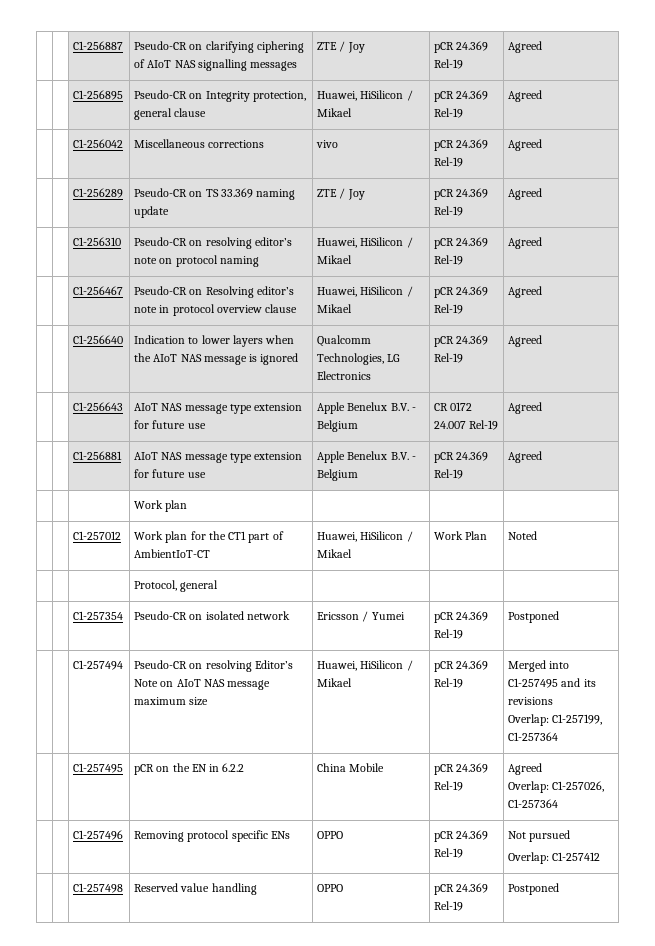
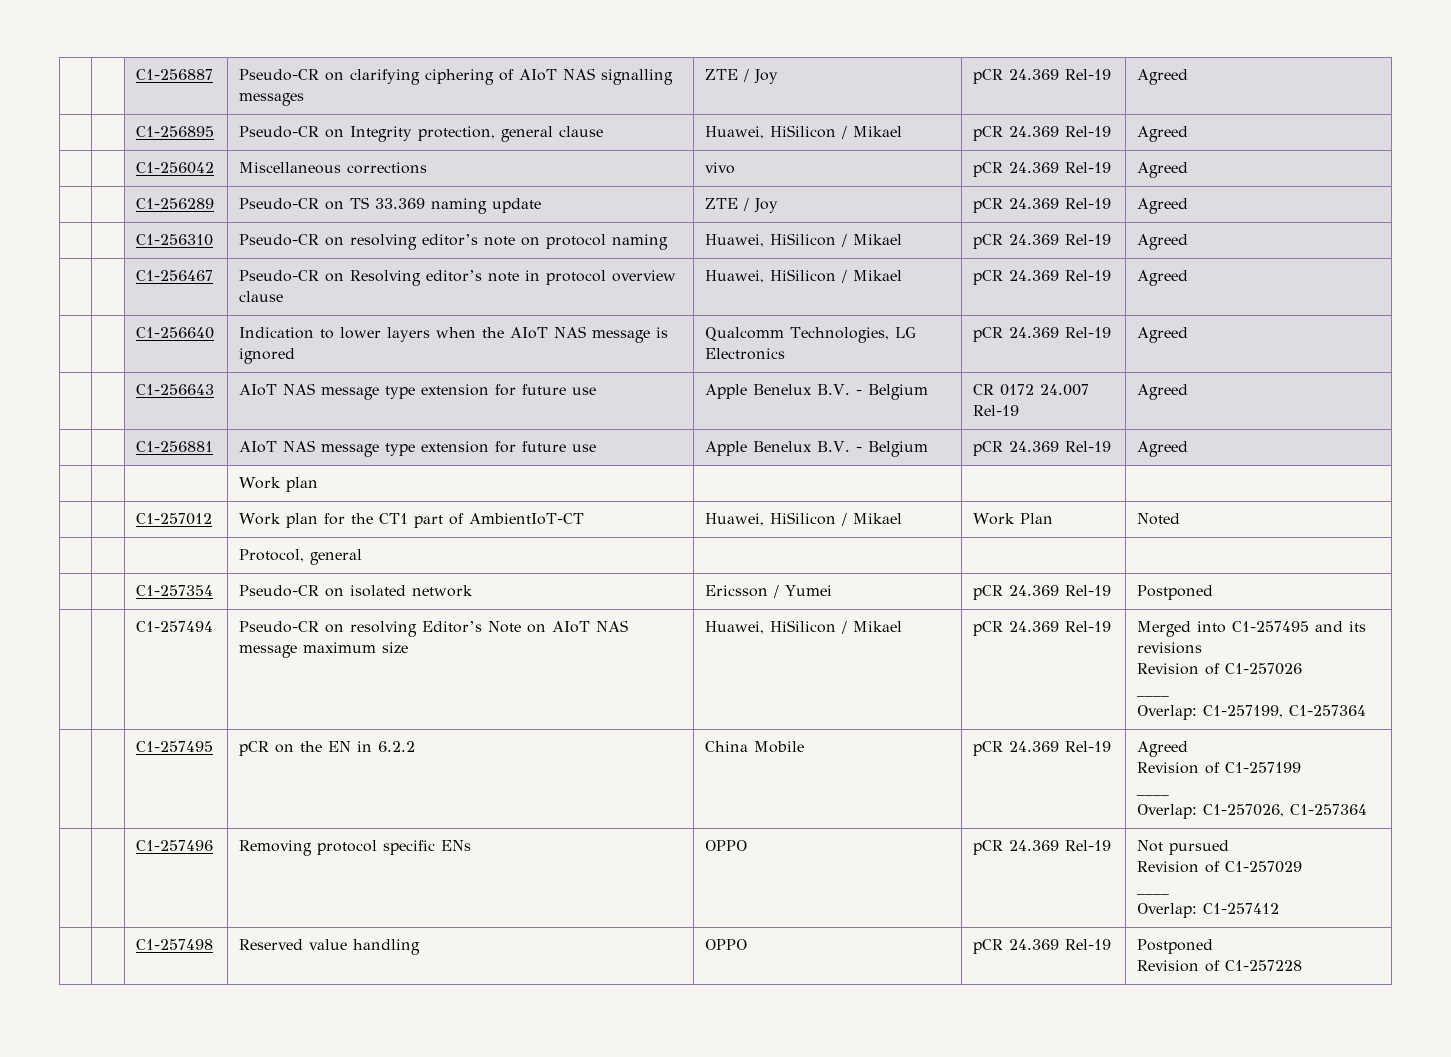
(554, 701) none -> [1136,663,1302,675] [1136,695,1169,697] // Revision of C1-257026 // ____
(543, 769) none -> [1136,762,1301,774] [1136,794,1169,796] // Revision of C1-257199 // ____
(571, 836) none -> [1136,861,1302,873] [1136,893,1169,895] // Revision of C1-257029 // ____
(560, 889) none -> [1136,960,1302,972] // Revision of C1-257228

